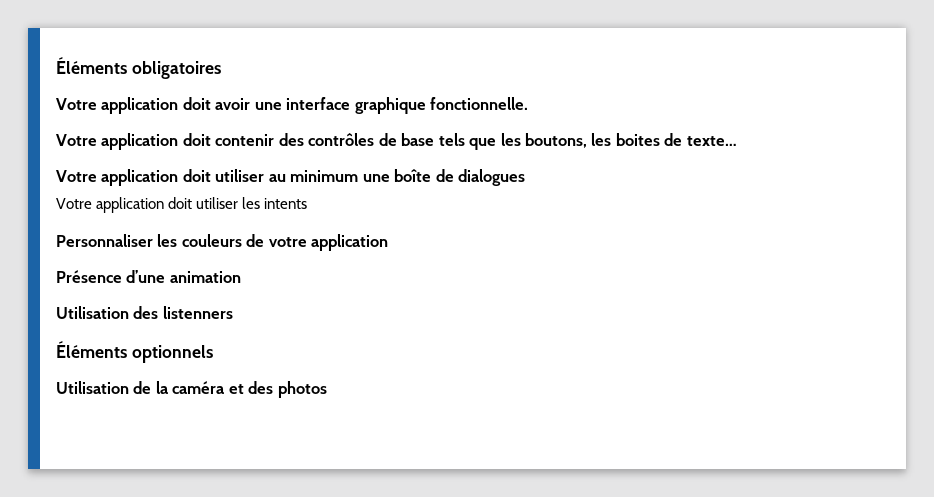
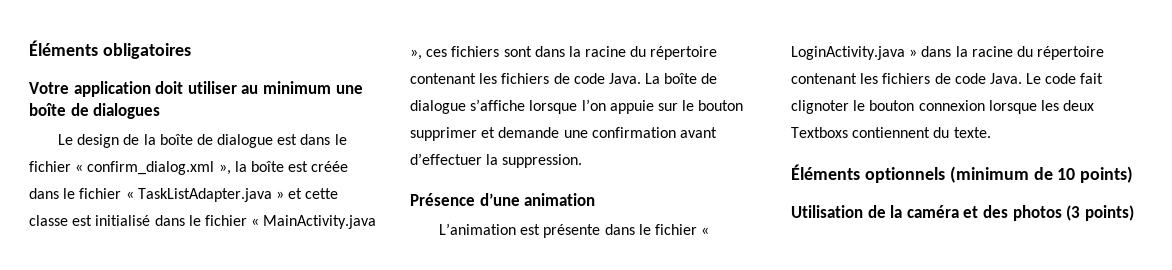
[56,97,529,114] [56,133,737,150] // Votre application doit avoir une interface graphique fonctionnelle. // Votre application doit contenir des contrôles de base tels que les boutons, les boites de texte… -> (191, 51) none
[56,197,308,213] [56,234,389,251] [56,270,241,283] [56,306,233,319] [56,341,213,363] Votre application doit utiliser les intents // Personnaliser les couleurs de votre application // Présence d’une animation // Utilisation des listenners // Éléments optionnels -> [58,134,347,148] [29,161,349,175] [29,188,339,202] [29,215,377,229] [410,46,718,60] [410,73,718,84] [410,99,744,114] [410,127,717,141] [410,153,583,168] [410,193,596,206] [439,223,710,238] [791,46,1105,60] [791,73,1104,84] [791,100,1095,114] [791,127,991,138] [791,164,1134,183] Le design de la boîte de dialogue est dans le fichier « confirm_dialog.xml », la boîte est créée dans le fichier « TaskListAdapter.java » et cette classe est initialisé dans le fichier « MainActivity.java », ces fichiers sont dans la racine du répertoire contenant les fichiers de code Java. La boîte de dialogue s’affiche lorsque l’on appuie sur le bouton supprimer et demande une confirmation avant d’effectuer la suppression. // Présence d’une animation // L’animation est présente dans le fichier « LoginActivity.java » dans la racine du répertoire contenant les fichiers de code Java. Le code fait clignoter le bouton connexion lorsque les deux Textboxs contiennent du texte. // Éléments optionnels (minimum de 10 points)
(327, 389) none -> [1066,205,1134,221] (3 points)

